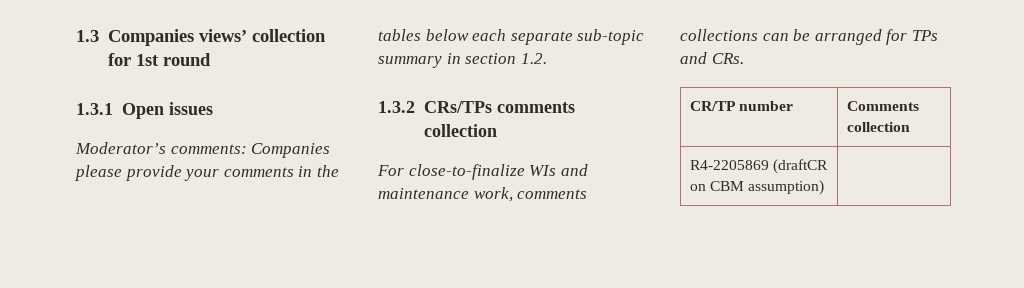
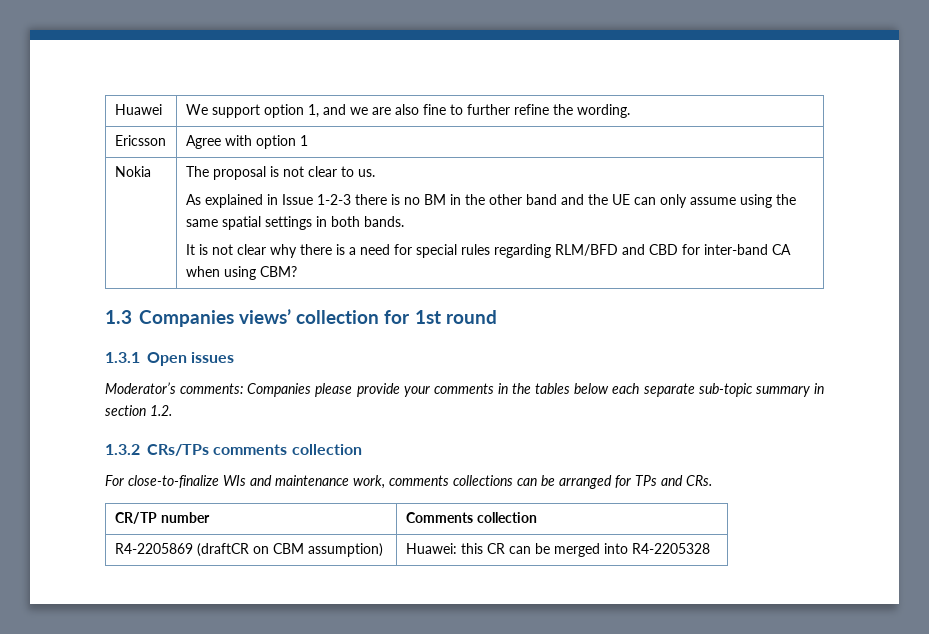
(76, 36) none -> [114,104,162,115] [185,104,630,118] [114,135,166,146] [185,135,308,149] [114,166,151,177] [185,166,375,180] [185,194,796,208] [185,216,404,230] [185,244,791,258] [185,266,297,280] Huawei | We support option 1, and we are also fine to further refine the wording. // Ericsson | Agree with option 1 // Nokia | The proposal is not clear to us. // As explained in Issue 1-2-3 there is no BM in the other band and the UE can only assume using the same spatial settings in both bands. // It is not clear why there is a need for special rules regarding RLM/BFD and CBD for inter-band CA when using CBM? //
(825, 187) none -> [405,543,710,557] Huawei: this CR can be merged into R4-2205328

